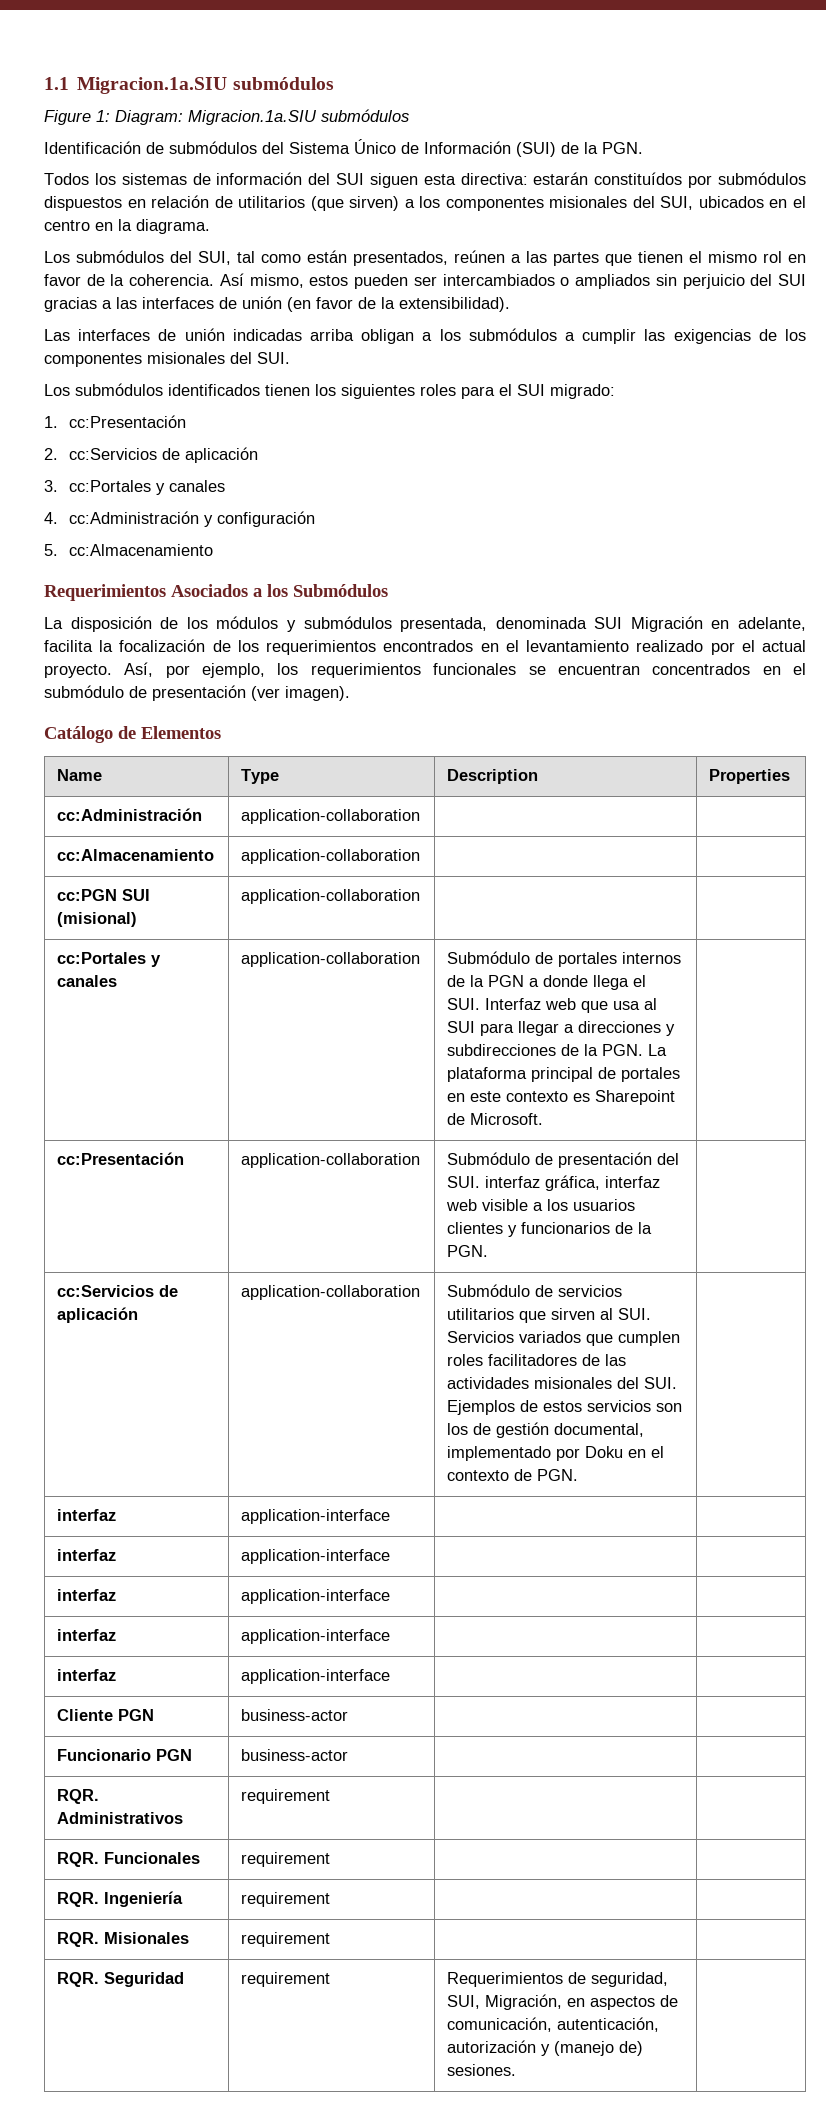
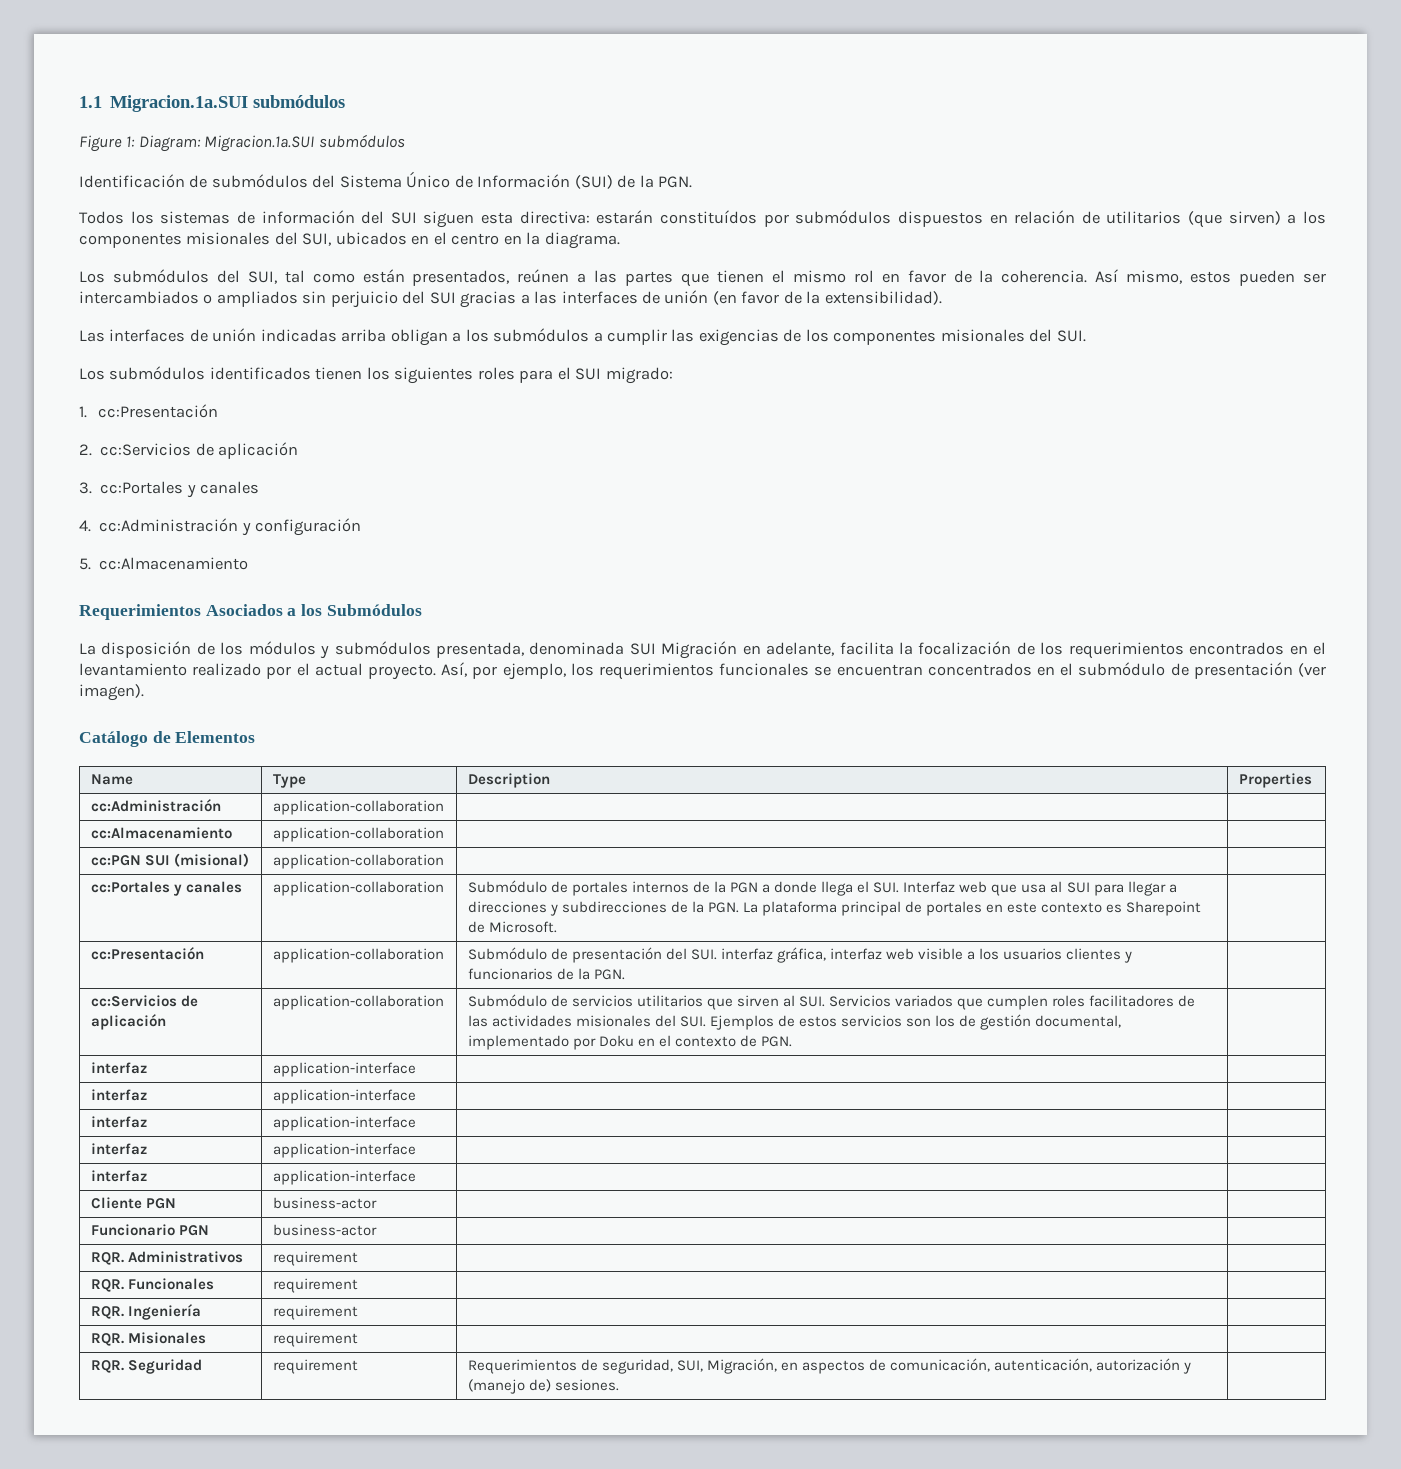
[77,77,228,94] Migracion.1a.SIU -> [110,95,249,112] Migracion.1a.SUI
[188,110,316,125] Migracion.1a.SIU -> [204,135,315,152] Migracion.1a.SUI

